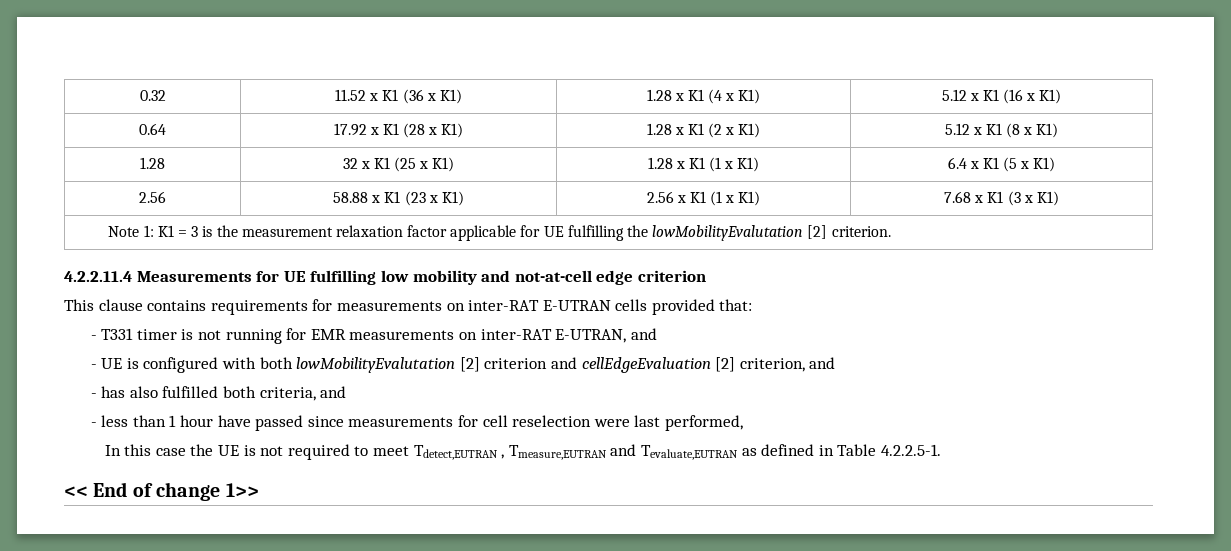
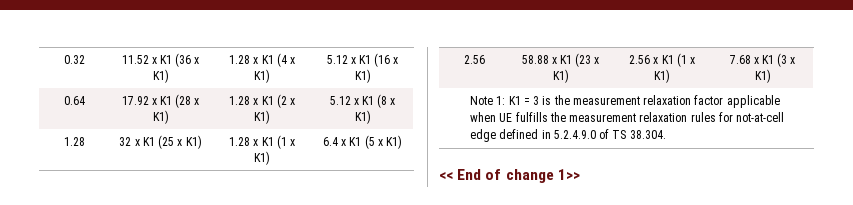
[520,225,891,241] [64,270,706,285] [64,299,753,315] [90,328,657,344] [90,357,836,373] [90,386,347,401] [90,415,743,431] [104,444,941,460] for UE fulfilling the lowMobilityEvalutation [2] criterion. // 4.2.2.11.4 Measurements for UE fulfilling low mobility and not-at-cell edge criterion // This clause contains requirements for measurements on inter-RAT E-UTRAN cells provided that: // - T331 timer is not running for EMR measurements on inter-RAT E-UTRAN, and // - UE is configured with both lowMobilityEvalutation [2] criterion and cellEdgeEvaluation [2] criterion, and // - has also fulfilled both criteria, and // - less than 1 hour have passed since measurements for cell reselection were last performed, // In this case the UE is not required to meet Tdetect,EUTRAN , Tmeasure,EUTRAN and Tevaluate,EUTRAN as defined in Table 4.2.2.5-1. -> [470,112,785,122] [470,129,666,142] when UE fulfills the measurement relaxation rules for not-at-cell edge defined in 5.2.4.9.0 of TS 38.304.

